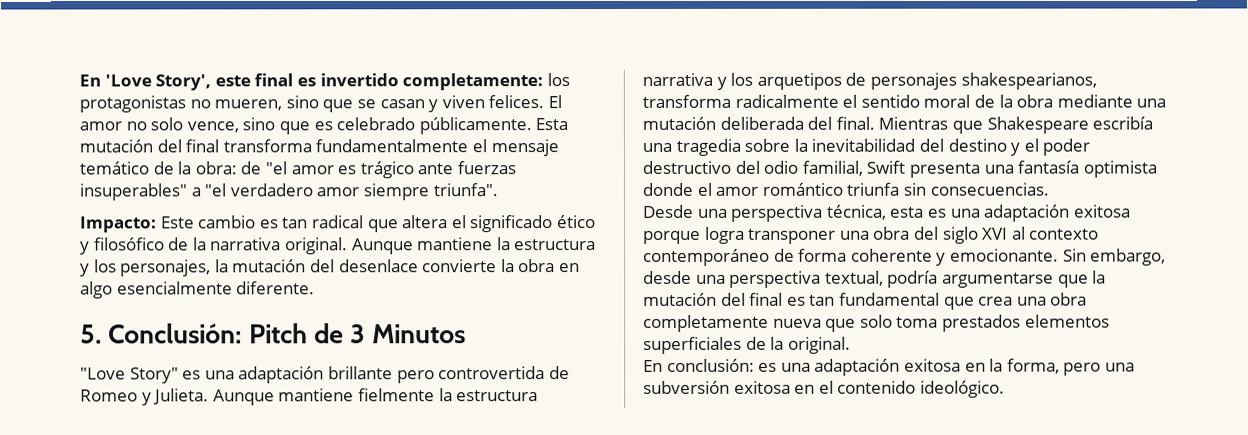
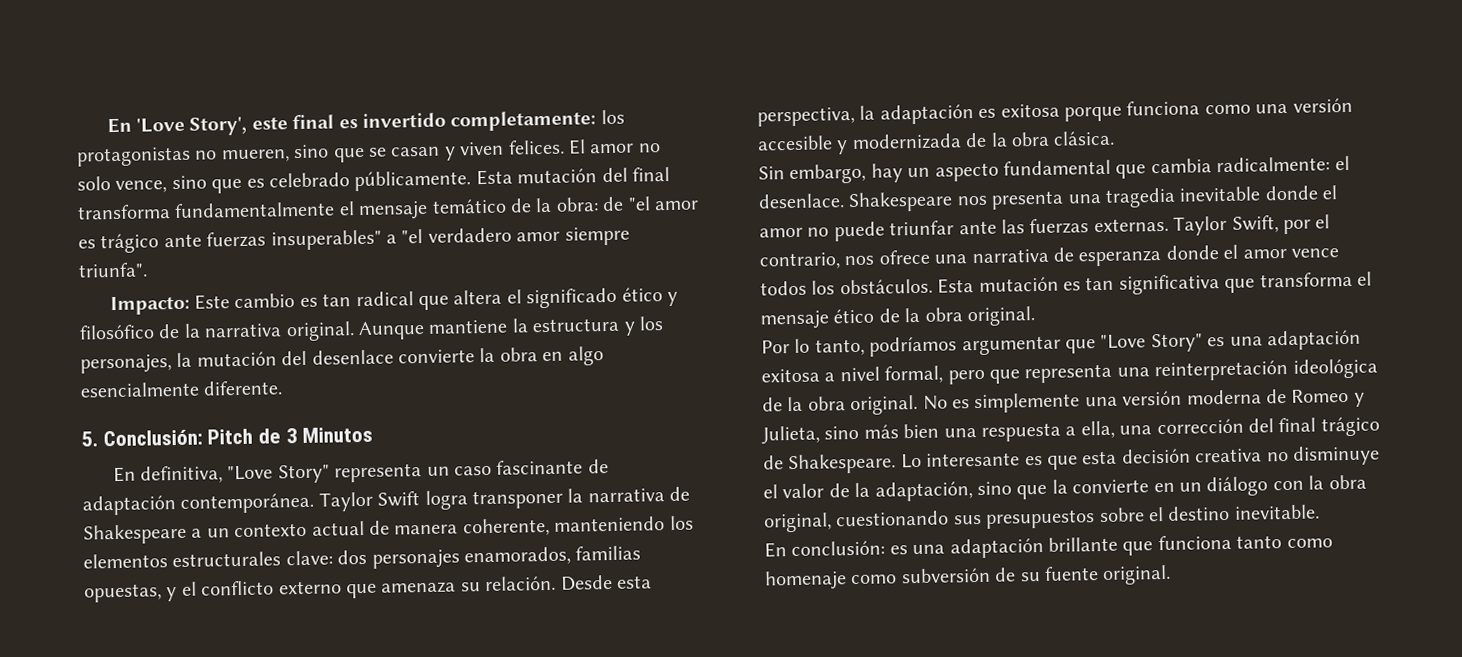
(467, 334) none -> [112,459,609,484] [82,486,691,516] [83,515,694,545] [83,545,642,569] [84,574,652,603] [757,97,1353,127] [757,130,1116,155] [758,155,1350,185] [758,185,1338,213] [759,214,1331,242] [759,244,1339,270] [760,271,1372,296] [760,306,1035,330] [761,335,1096,357] En definitiva, "Love Story" representa un caso fascinante de adaptación contemporánea. Taylor Swift logra transponer la narrativa de Shakespeare a un contexto actual de manera coherente, manteniendo los elementos estructurales clave: dos personajes enamorados, familias opuestas, y el conflicto externo que amenaza su relación. Desde esta perspectiva, la adaptación es exitosa porque funciona como una versión accesible y modernizada de la obra clásica. // Sin embargo, hay un aspecto fundamental que cambia radicalmente: el desenlace. Shakespeare nos presenta una tragedia inevitable donde el amor no puede triunfar ante las fuerzas externas. Taylor Swift, por el contrario, nos ofrece una narrativa de esperanza donde el amor vence todos los obstáculos. Esta mutación es tan significativa que transforma el mensaje ético de la obra original. // Por lo tanto, podríamos argumentar que
[327,366,570,384] [80,388,539,406] [642,72,1097,90] [642,94,1167,108] [642,116,1154,134] [642,138,1091,156] [642,160,1157,178] [642,182,1049,196] [642,204,1131,222] [643,226,1100,244] [643,248,1167,266] [643,270,1107,288] [643,292,1088,310] [643,314,1110,332] [643,336,851,354] brillante pero controvertida de Romeo y Julieta. Aunque mantiene fielmente la estructura narrativa y los arquetipos de personajes shakespearianos, transforma radicalmente el sentido moral de la obra mediante una mutación deliberada del final. Mientras que Shakespeare escribía una tragedia sobre la inevitabilidad del destino y el poder destructivo del odio familial, Swift presenta una fantasía optimista donde el amor romántico triunfa sin consecuencias. // Desde una perspectiva técnica, esta es una adaptación exitosa porque logra transponer una obra del siglo XVI al contexto contemporáneo de forma coherente y emocionante. Sin embargo, desde una perspectiva textual, podría argumentarse que la mutación del final es tan fundamental que crea una obra completamente nueva que solo toma prestados elementos superficiales de la original. -> [761,358,1378,385] [762,388,1365,416] [761,416,1380,445] [763,445,1380,475] [763,474,1367,502] [764,504,1320,533] exitosa a nivel formal, pero que representa una reinterpretación ideológica de la obra original. No es simplemente una versión moderna de Romeo y Julieta, sino más bien una respuesta a ella, una corrección del final trágico de Shakespeare. Lo interesante es que esta decisión creativa no disminuye el valor de la adaptación, sino que la convierte en un diálogo con la obra original, cuestionando sus presupuestos sobre el destino inevitable.
[903,358,1135,376] [643,380,1005,398] exitosa en la forma, pero una subversión exitosa en el contenido ideológico. -> [1048,534,1333,556] [764,564,1172,591] brillante que funciona tanto como homenaje como subversión de su fuente original.

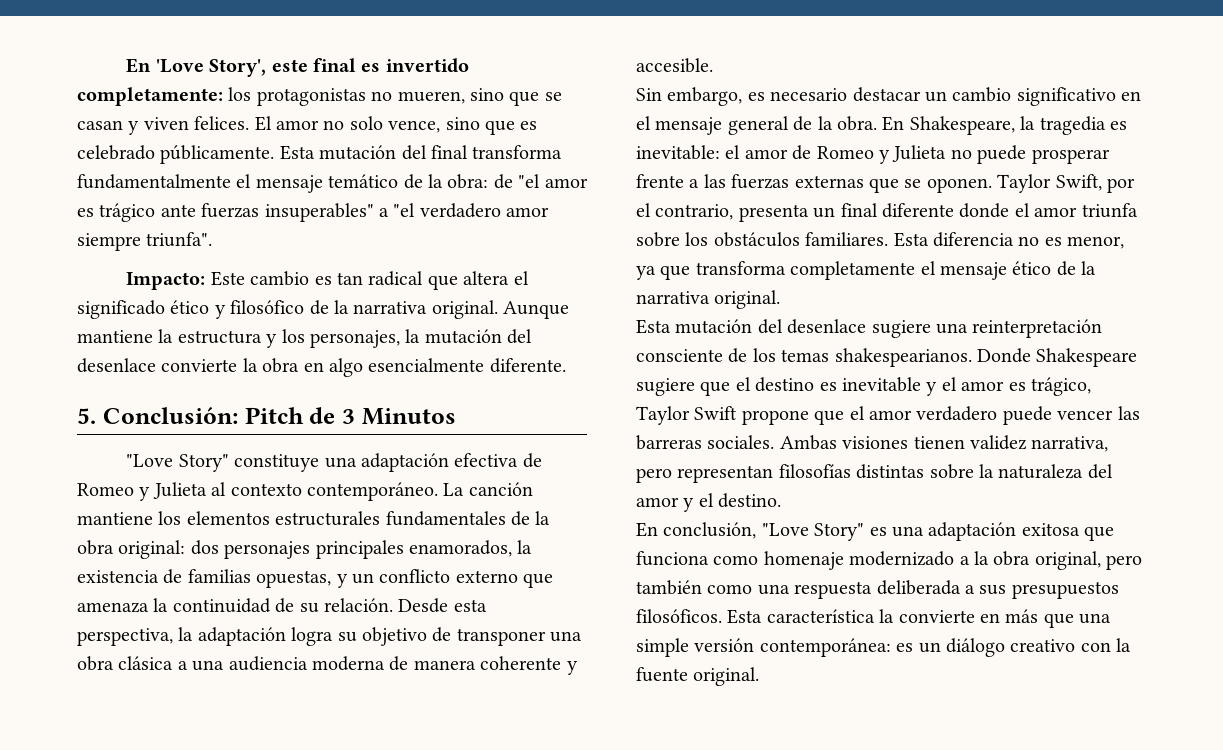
[112,459,609,484] [82,486,691,516] [83,515,694,545] [83,546,571,569] En definitiva, "Love Story" representa un caso fascinante de adaptación contemporánea. Taylor Swift logra transponer la narrativa de Shakespeare a un contexto actual de manera coherente, manteniendo los elementos estructurales clave: dos personajes enamorados, -> [126,453,542,472] [77,482,533,501] [77,511,551,526] [77,540,533,559] [77,569,183,584] "Love Story" constituye una adaptación efectiva de Romeo y Julieta al contexto contemporáneo. La canción mantiene los elementos estructurales fundamentales de la obra original: dos personajes principales enamorados, la existencia de
[181,581,197,596] el -> [352,573,374,584] un
(457, 587) none -> [153,598,295,613] la continuidad de
[978,97,1353,122] [757,130,1116,155] [758,155,1350,185] [758,185,1338,213] [759,217,1169,242] es exitosa porque funciona como una versión accesible y modernizada de la obra clásica. // Sin embargo, hay un aspecto fundamental que cambia radicalmente: el desenlace. Shakespeare nos presenta una tragedia inevitable donde el amor no puede triunfar ante las fuerzas externas. -> [291,627,583,646] [77,656,578,675] [636,58,713,73] [636,87,1142,106] [636,116,1127,135] [636,145,1110,164] [636,174,992,193] logra su objetivo de transponer una obra clásica a una audiencia moderna de manera coherente y accesible. // Sin embargo, es necesario destacar un cambio significativo en el mensaje general de la obra. En Shakespeare, la tragedia es inevitable: el amor de Romeo y Julieta no puede prosperar frente a las fuerzas externas que se oponen.
[844,244,1339,267] [760,274,1220,296] nos ofrece una narrativa de esperanza donde el amor vence todos los obstáculos. Esta mutación es tan significativa -> [738,203,1138,222] [636,232,1125,249] [636,266,656,280] presenta un final diferente donde el amor triunfa sobre los obstáculos familiares. Esta diferencia no es menor, ya
(1353, 279) none -> [790,261,916,280] completamente
[924,307,963,322] obra -> [636,291,710,304] narrativa
[761,335,1096,357] Por lo tanto, podríamos argumentar que -> [636,319,1103,338] [636,348,1138,367] [636,377,1091,396] [636,406,1140,425] [636,435,1109,452] [636,464,1113,483] [636,493,782,512] [636,522,757,539] Esta mutación del desenlace sugiere una reinterpretación consciente de los temas shakespearianos. Donde Shakespeare sugiere que el destino es inevitable y el amor es trágico, Taylor Swift propone que el amor verdadero puede vencer las barreras sociales. Ambas visiones tienen validez narrativa, pero representan filosofías distintas sobre la naturaleza del amor y el destino. // En conclusión,
[824,358,1378,385] [762,388,1365,416] [761,416,1380,445] [763,445,1380,475] [763,479,1175,502] a nivel formal, pero que representa una reinterpretación ideológica de la obra original. No es simplemente una versión moderna de Romeo y Julieta, sino más bien una respuesta a ella, una corrección del final trágico de Shakespeare. Lo interesante es que esta decisión creativa no disminuye el valor de la adaptación, sino que la convierte en -> [1084,526,1115,541] [636,551,1143,570] [636,580,1119,599] [636,609,1112,628] [636,638,914,657] que funciona como homenaje modernizado a la obra original, pero también como una respuesta deliberada a sus presupuestos filosóficos. Esta característica la convierte en más que una simple versión contemporánea: es
(1269, 486) none -> [1010,639,1076,652] creativo
[1328,474,1367,490] [764,504,1320,533] [764,534,1333,559] [764,567,1041,591] obra original, cuestionando sus presupuestos sobre el destino inevitable. // En conclusión: es una adaptación brillante que funciona tanto como homenaje como subversión de su -> (1132, 645) none

